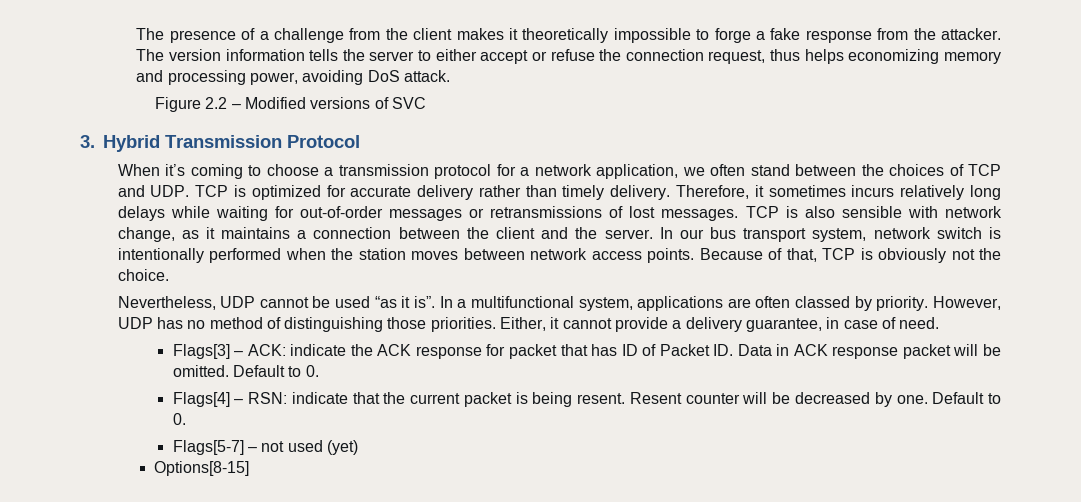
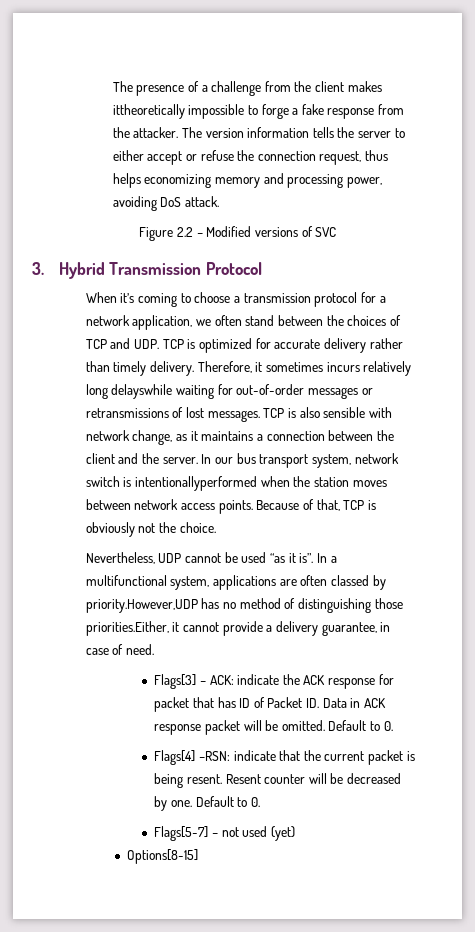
[508,28,609,43] it theoretically -> [112,104,185,119] ittheoretically
[117,206,210,221] delays while -> [111,384,173,399] delayswhile
[117,248,282,263] intentionally performed -> [134,476,257,491] intentionallyperformed
[876,296,1002,311] [117,317,153,329] priority. However, UDP -> [85,599,198,613] priority.However,UDP
[430,317,547,332] priorities. Either, -> [85,621,169,636] priorities.Either,
[234,392,288,404] – RSN: -> [198,751,230,761] –RSN:

